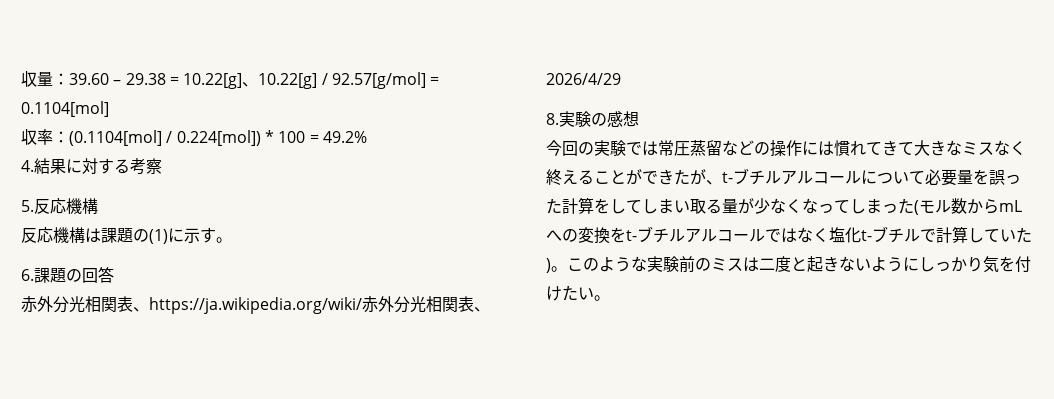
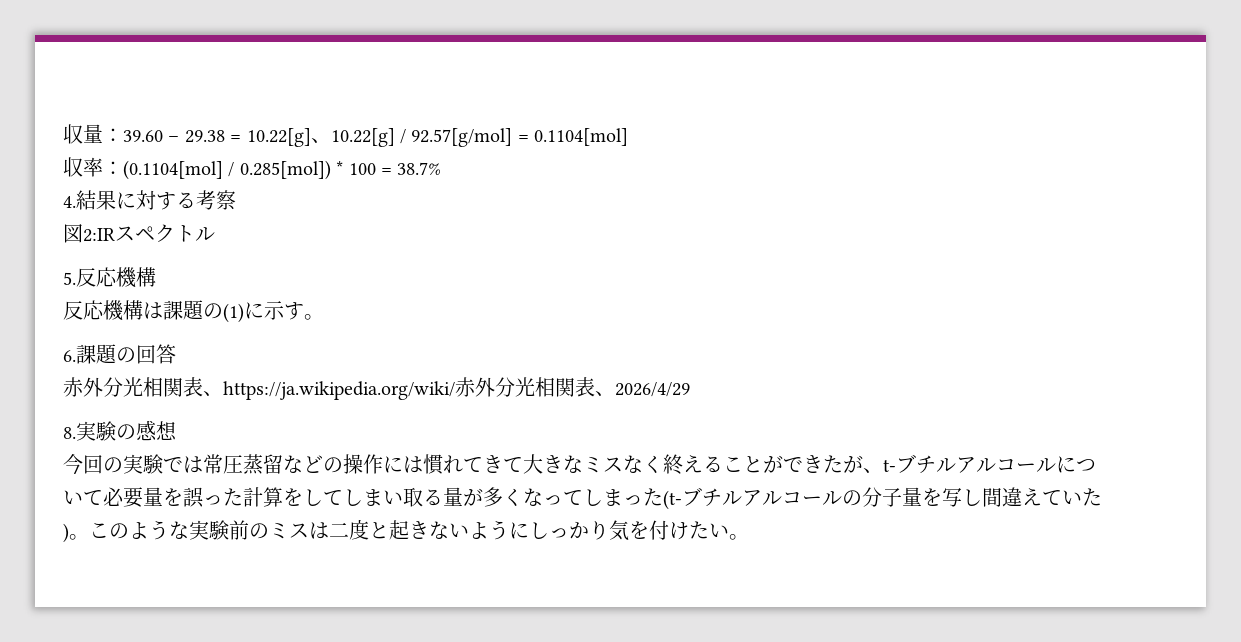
[176,130,261,146] 0.224[mol]) -> [239,160,331,180] 0.285[mol])
[322,131,367,143] 49.2% -> [397,162,442,175] 38.7%
(162, 166) none -> [63,224,215,243] // 図2:IRスペクトル
[754,198,786,214] 少な -> [483,487,503,507] 多
[914,198,1022,215] [546,226,984,244] (モル数からmLへの変換をt-ブチルアルコールではなく塩化t-ブチルで計算し -> [663,487,1042,510] (t-ブチルアルコールの分子量を写し間違え

